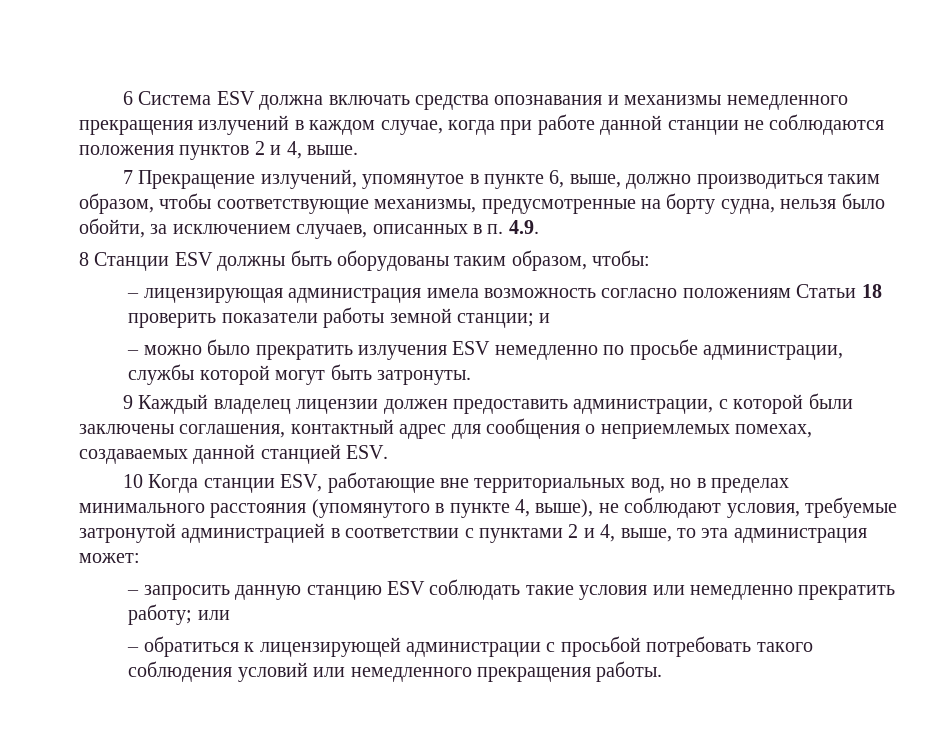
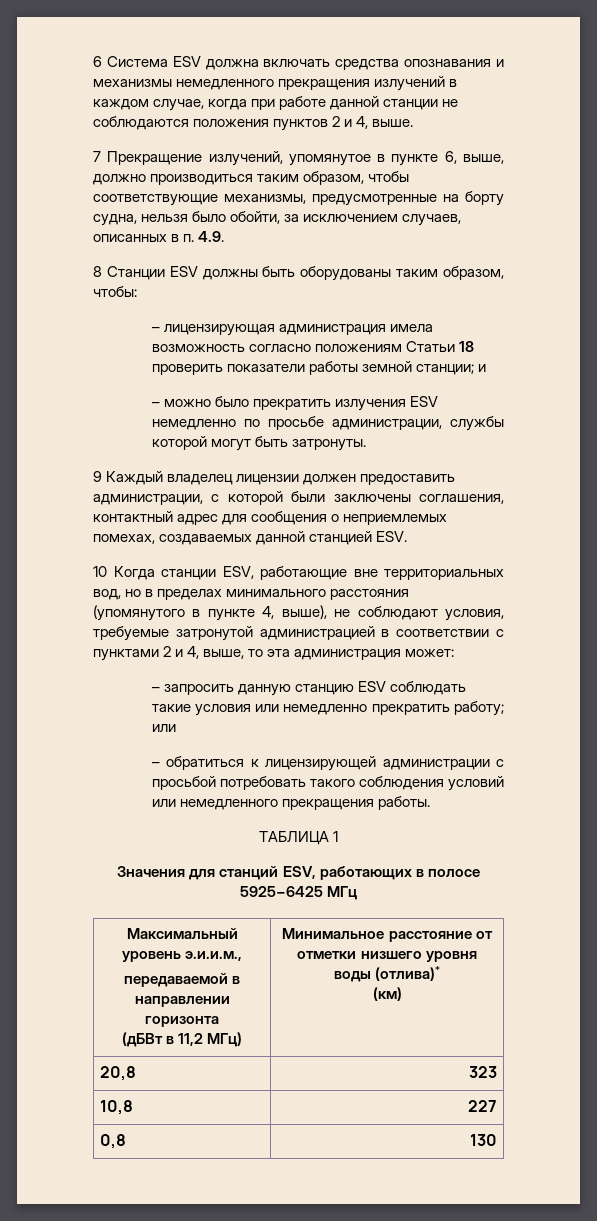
(663, 671) none -> [258,831,339,845] [117,866,480,880] [239,886,358,900] [126,928,238,939] [121,951,243,962] [123,973,241,987] [134,996,230,1007] [145,1016,219,1027] [121,1032,243,1047] [282,928,493,942] [297,951,477,962] [333,966,441,982] [372,987,402,1001] [100,1066,137,1081] [468,1066,497,1078] [100,1100,134,1115] [467,1100,497,1112] [100,1134,127,1149] [469,1134,497,1146] // ТАБЛИЦА 1 // Значения для станций ESV, работающих в полосе 5925−6425 МГц // Максимальный уровень э.и.и.м., // передаваемой в направлении горизонта // (дБВт в 11,2 МГц) | Минимальное расстояние от отметки низшего уровня воды (отлива)* // (км) // 20,8 | 323 // 10,8 | 227 // 0,8 | 130

